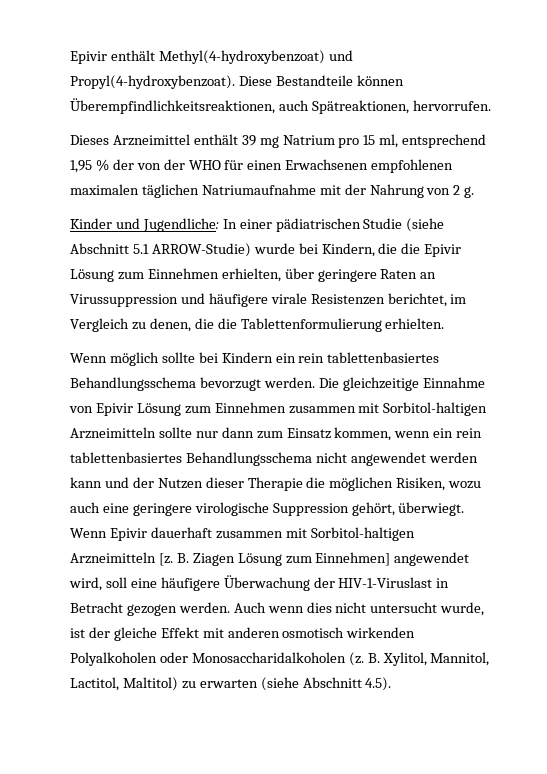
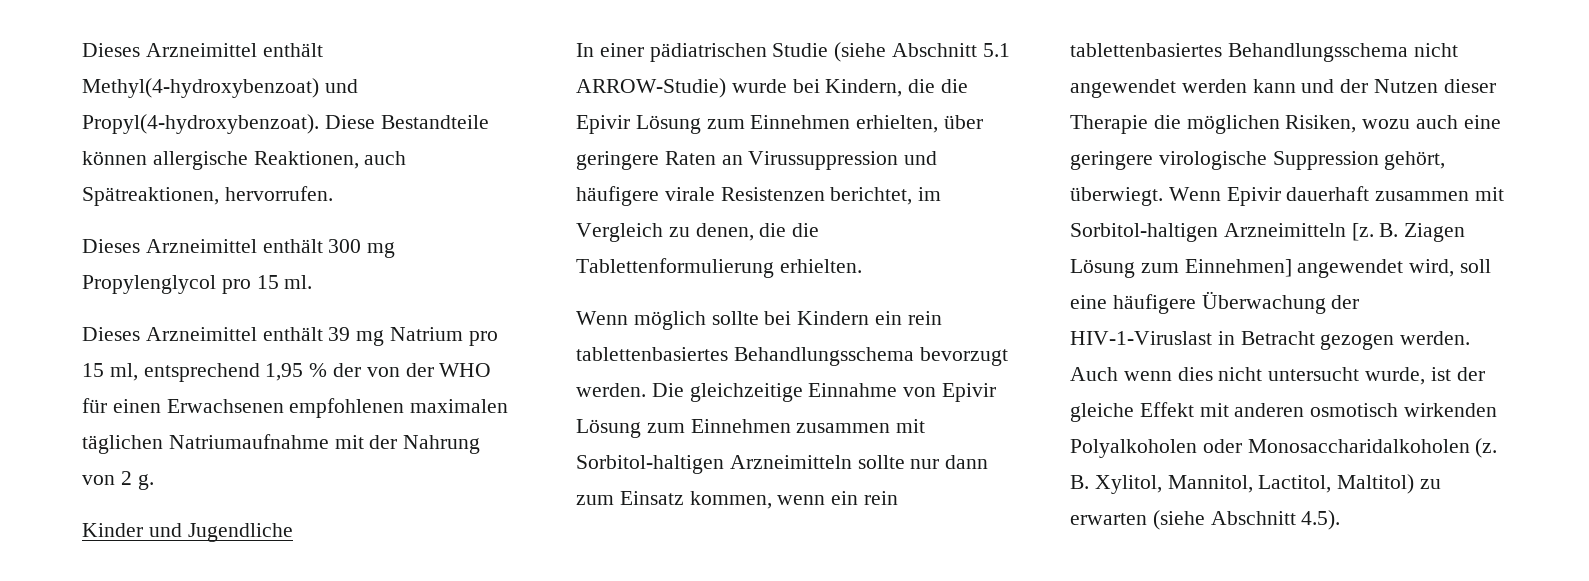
[70,51,107,64] Epivir -> [82,43,257,57] Dieses Arzneimittel
[70,98,275,114] Überempfindlichkeitsreaktionen, -> [152,151,359,170] allergische Reaktionen,
(491, 105) none -> [82,239,396,258] [82,275,313,294] // Dieses Arzneimittel enthält 300 mg Propylenglycol pro 15 ml.
[142,218,219,232] Jugendliche: -> [187,523,293,542] Jugendliche //

